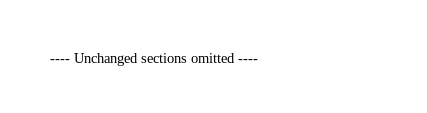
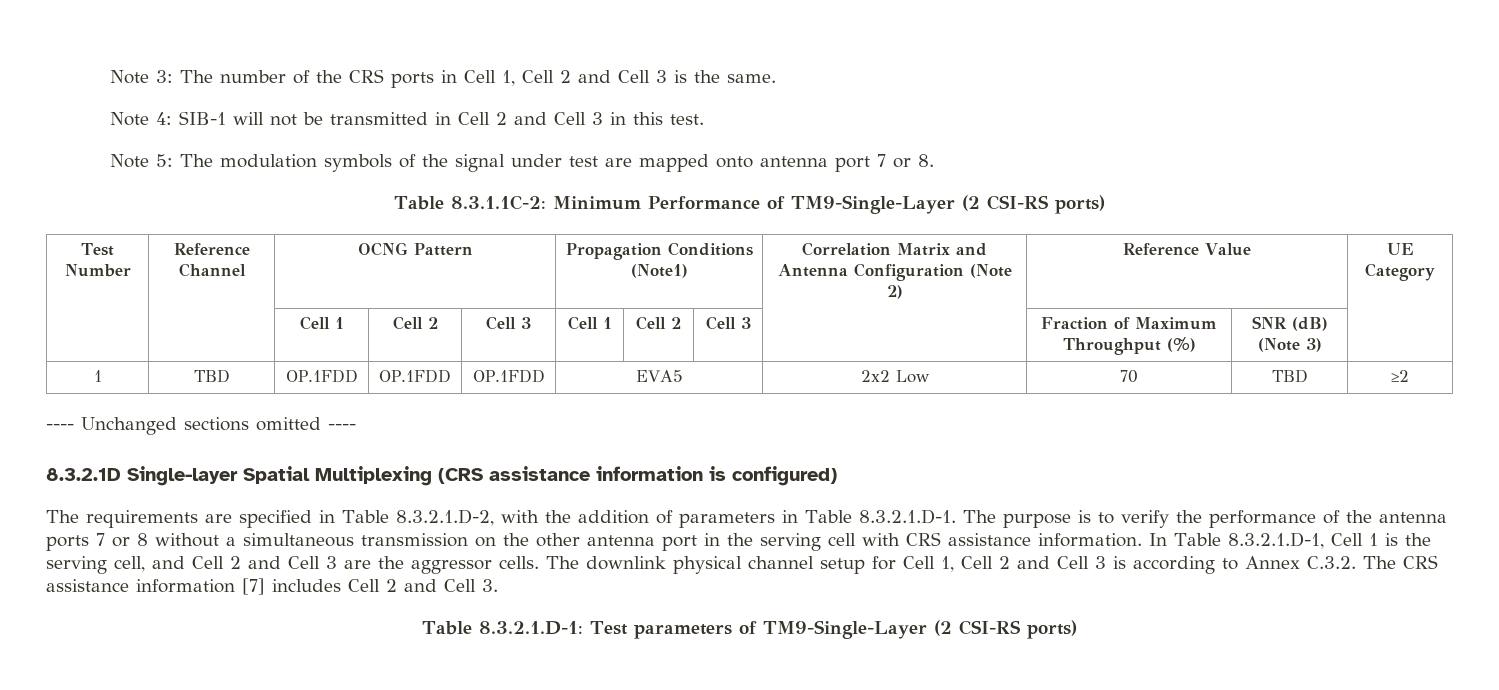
(50, 61) none -> [110,69,777,88] [110,111,705,126] [110,154,935,172] [394,195,1105,214] [81,243,115,256] [64,264,131,277] [173,243,250,255] [178,263,246,277] [357,242,473,256] [565,242,753,260] [630,264,688,278] [802,242,987,256] [777,263,1012,281] [886,285,903,299] [1123,243,1252,256] [1387,243,1413,255] [1365,263,1435,281] [299,316,344,330] [392,316,438,330] [486,316,531,330] [567,316,612,330] [636,316,681,330] [705,316,751,330] [1041,317,1217,330] [1062,337,1196,355] [1251,316,1328,331] [1257,338,1322,352] [93,370,102,382] [193,369,230,383] [285,369,358,383] [379,369,452,383] [472,369,545,383] [635,370,683,382] [860,370,930,383] [1120,370,1138,383] [1271,369,1308,383] [1391,370,1409,382] Note 3: The number of the CRS ports in Cell 1, Cell 2 and Cell 3 is the same. // Note 4: SIB-1 will not be transmitted in Cell 2 and Cell 3 in this test. // Note 5: The modulation symbols of the signal under test are mapped onto antenna port 7 or 8. // Table 8.3.1.1C-2: Minimum Performance of TM9-Single-Layer (2 CSI-RS ports) // Test Number | Reference Channel | OCNG Pattern | Propagation Conditions (Note1) | Correlation Matrix and Antenna Configuration (Note 2) | Reference Value | UE Category // | | Cell 1 | Cell 2 | Cell 3 | Cell 1 | Cell 2 | Cell 3 | | Fraction of Maximum Throughput (%) | SNR (dB) (Note 3) | // 1 | TBD | OP.1FDD | OP.1FDD | OP.1FDD | EVA5 | 2x2 Low | 70 | TBD | ≥2 //
(258, 61) none -> [46,466,837,486] [46,509,1447,528] [46,532,1431,551] [46,555,1438,574] [46,578,498,595] [422,620,1077,639] // 8.3.2.1D Single-layer Spatial Multiplexing (CRS assistance information is configured) // The requirements are specified in Table 8.3.2.1.D-2, with the addition of parameters in Table 8.3.2.1.D-1. The purpose is to verify the performance of the antenna ports 7 or 8 without a simultaneous transmission on the other antenna port in the serving cell with CRS assistance information. In Table 8.3.2.1.D-1, Cell 1 is the serving cell, and Cell 2 and Cell 3 are the aggressor cells. The downlink physical channel setup for Cell 1, Cell 2 and Cell 3 is according to Annex C.3.2. The CRS assistance information [7] includes Cell 2 and Cell 3. // Table 8.3.2.1.D-1: Test parameters of TM9-Single-Layer (2 CSI-RS ports)

